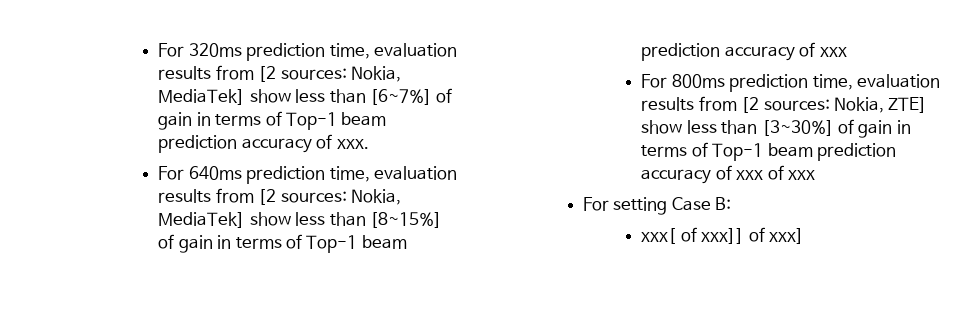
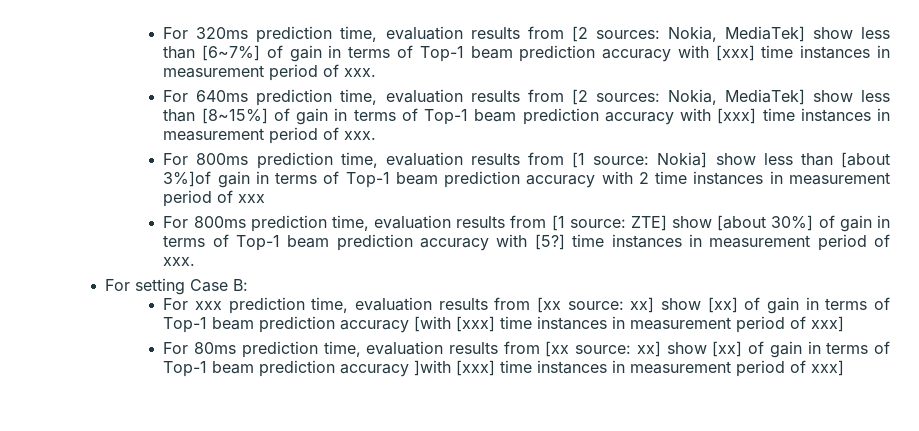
(312, 145) none -> [677,45,891,61] [163,64,319,81] with [xxx] time instances in measurement period
(795, 53) none -> [680,108,890,124] [163,127,377,144] [163,152,891,169] [163,171,890,188] [163,190,213,207] with [xxx] time instances in measurement period of xxx. // For 800ms prediction time, evaluation results from [1 source: Nokia] show less than [about 3%]of gain in terms of Top-1 beam prediction accuracy with 2 time instances in measurement period
[741,97,928,113] [641,119,911,138] [641,142,896,161] [641,165,816,184] [582,197,732,215] [641,227,745,244] [2 sources: Nokia, ZTE] show less than [3~30%] of gain in terms of Top-1 beam prediction accuracy of xxx of xxx // For setting Case B: // xxx[ of xxx]] -> [551,215,891,232] [163,234,890,251] [163,257,196,266] [104,278,248,295] [163,297,891,314] [163,316,845,333] [163,341,891,358] [163,360,786,377] [1 source: ZTE] show [about 30%] of gain in terms of Top-1 beam prediction accuracy with [5?] time instances in measurement period of xxx. // For setting Case B: // For xxx prediction time, evaluation results from [xx source: xx] show [xx] of gain in terms of Top-1 beam prediction accuracy [with [xxx] time instances in measurement period of xxx] // For 80ms prediction time, evaluation results from [xx source: xx] show [xx] of gain in terms of Top-1 beam prediction accuracy ]with [xxx] time instances in measurement period

